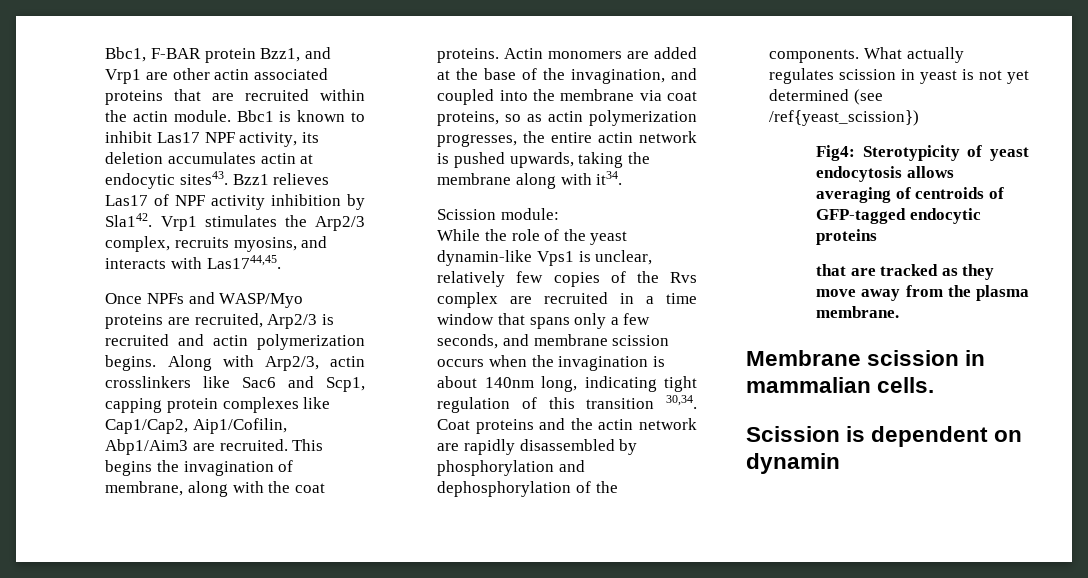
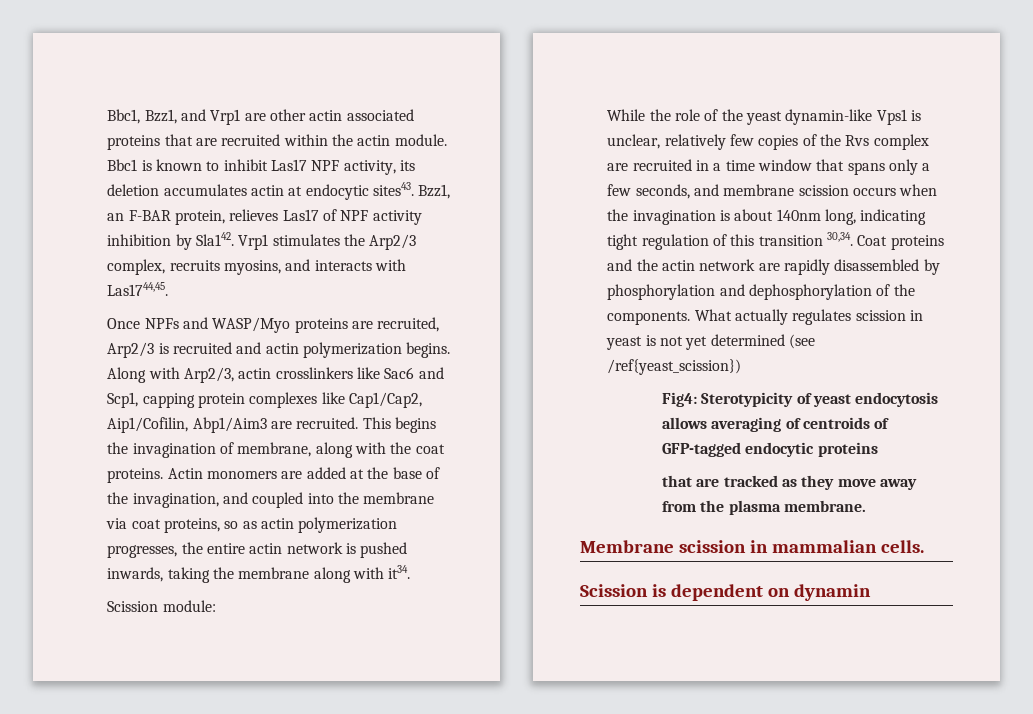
[150,48,256,63] F-BAR protein -> (141, 116) none
[232,174,269,185] Bzz1 -> [418,184,451,199] [107,210,225,225] Bzz1, an F-BAR protein,
[509,152,574,168] upwards, -> [107,567,164,582] inwards,

